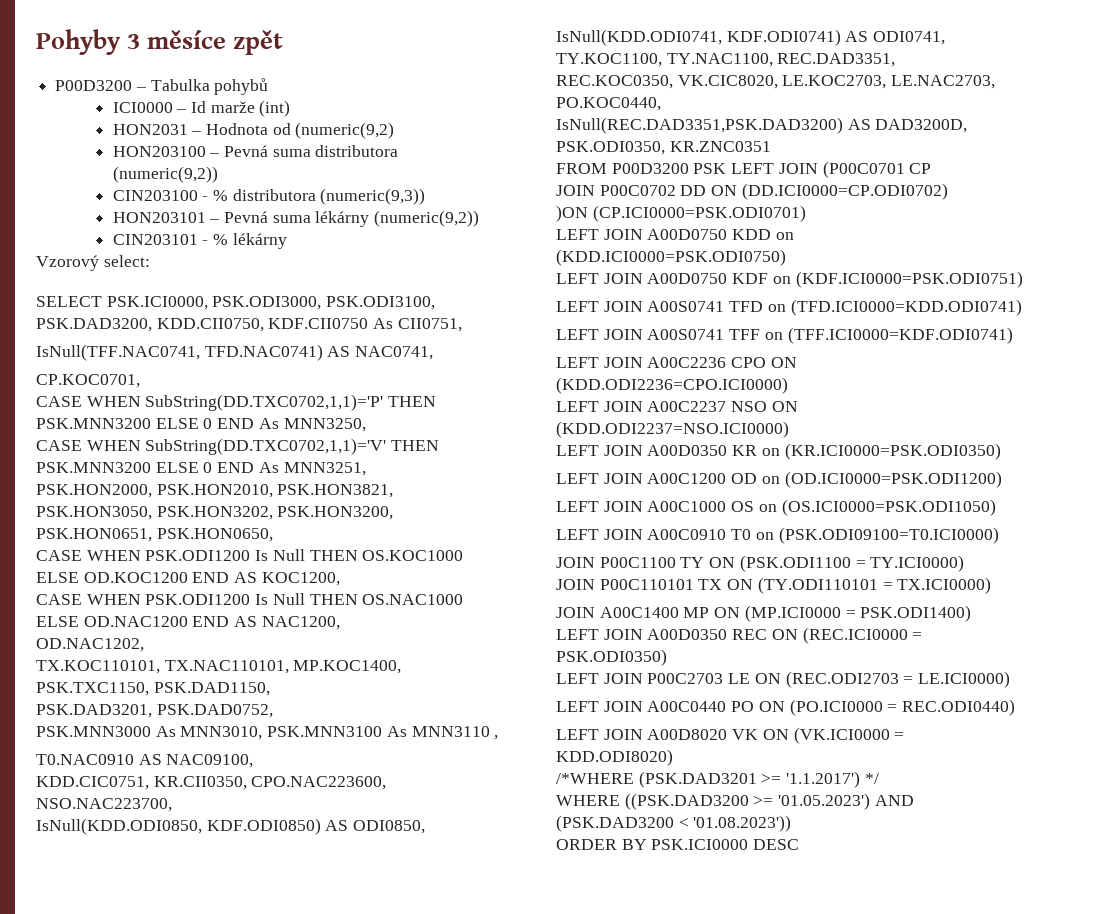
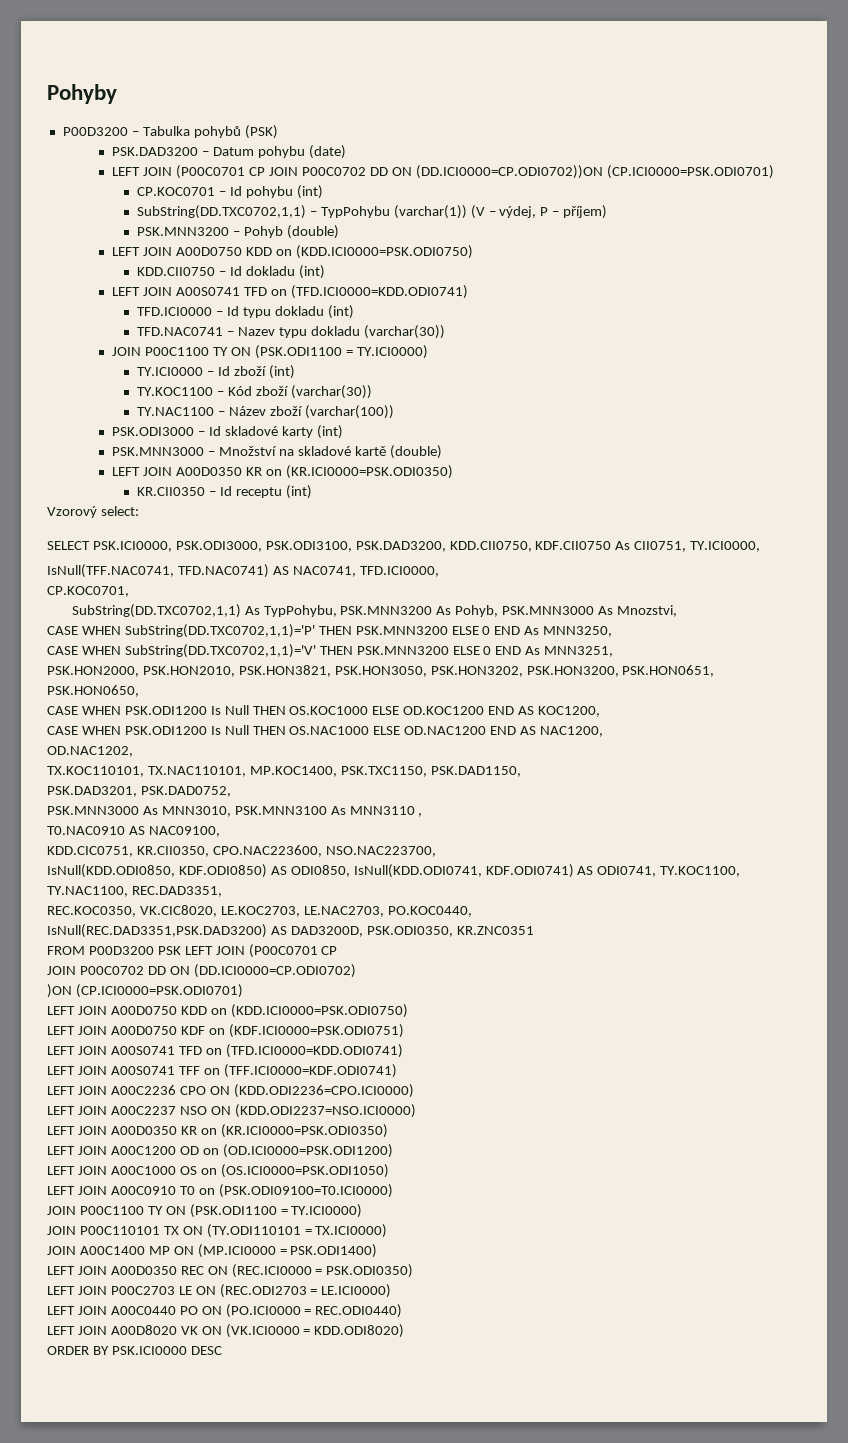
[127,30,284,55] 3 měsíce zpět -> (117, 94) none
[112,100,291,117] [112,122,395,139] [112,145,399,157] [112,166,218,183] [112,188,426,205] [112,210,480,227] [112,233,287,249] // ICI0000 – Id marže (int) // HON2031 – Hodnota od (numeric(9,2) // HON203100 – Pevná suma distributora (numeric(9,2)) // CIN203100 - % distributora (numeric(9,3)) // HON203101 – Pevná suma lékárny (numeric(9,2)) // CIN203101 - % lékárny -> [244,125,278,139] [112,145,346,159] [112,165,774,179] [136,185,323,199] [136,205,608,219] [136,225,339,239] [112,245,473,259] [136,265,325,279] [112,285,468,299] [136,305,354,319] [136,325,445,339] [112,345,428,359] [136,365,295,379] [136,385,372,399] [136,405,394,419] [112,425,343,439] [112,445,442,459] [112,465,453,479] [136,485,312,499] (PSK) // PSK.DAD3200 – Datum pohybu (date) // LEFT JOIN (P00C0701 CP JOIN P00C0702 DD ON (DD.ICI0000=CP.ODI0702))ON (CP.ICI0000=PSK.ODI0701) // CP.KOC0701 – Id pohybu (int) // SubString(DD.TXC0702,1,1) – TypPohybu (varchar(1)) (V – výdej, P – příjem) // PSK.MNN3200 – Pohyb (double) // LEFT JOIN A00D0750 KDD on (KDD.ICI0000=PSK.ODI0750) // KDD.CII0750 – Id dokladu (int) // LEFT JOIN A00S0741 TFD on (TFD.ICI0000=KDD.ODI0741) // TFD.ICI0000 – Id typu dokladu (int) // TFD.NAC0741 – Nazev typu dokladu (varchar(30)) // JOIN P00C1100 TY ON (PSK.ODI1100 = TY.ICI0000) // TY.ICI0000 – Id zboží (int) // TY.KOC1100 – Kód zboží (varchar(30)) // TY.NAC1100 – Název zboží (varchar(100)) // PSK.ODI3000 – Id skladové karty (int) // PSK.MNN3000 – Množství na skladové kartě (double) // LEFT JOIN A00D0350 KR on (KR.ICI0000=PSK.ODI0350) // KR.CII0350 – Id receptu (int)
(462, 325) none -> [690,541,761,552] TY.ICI0000,
(434, 353) none -> [359,566,439,577] TFD.ICI0000,
(140, 381) none -> [71,604,677,618] // SubString(DD.TXC0702,1,1) As TypPohybu, PSK.MNN3200 As Pohyb, PSK.MNN3000 As Mnozstvi,
[556,771,879,788] [556,793,914,810] [556,815,792,832] // /*WHERE (PSK.DAD3201 >= '1.1.2017') */ // WHERE ((PSK.DAD3200 >= '01.05.2023') AND (PSK.DAD3200 < '01.08.2023')) -> (405, 1331) none

